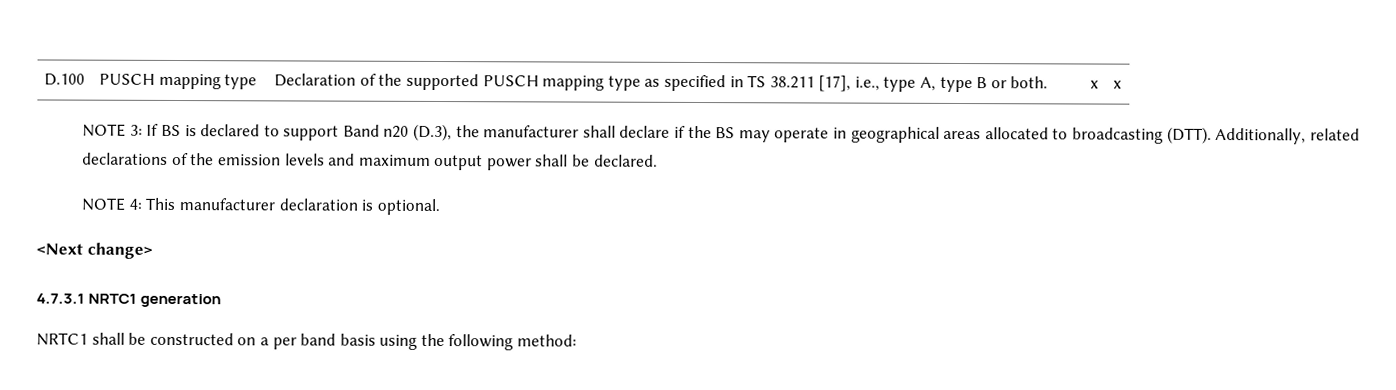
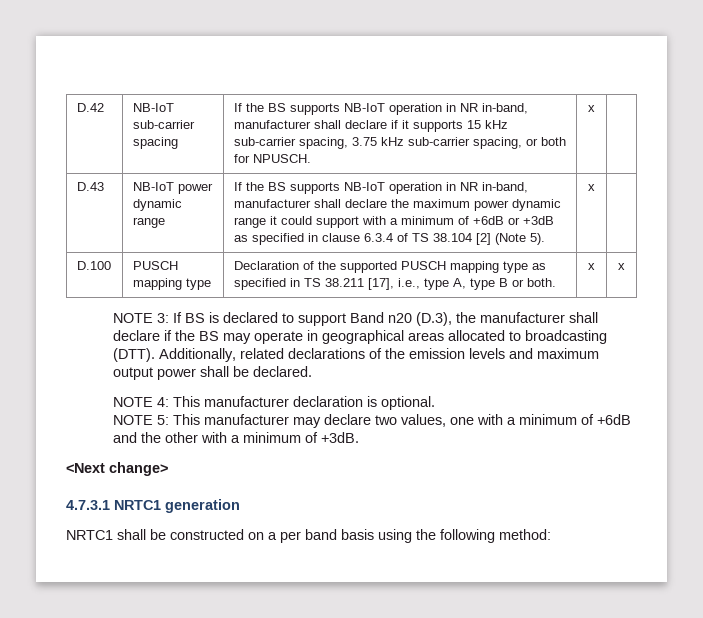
(44, 79) none -> [76,103,104,112] [132,103,174,112] [132,120,195,129] [132,137,178,149] [233,103,528,115] [233,120,508,132] [233,137,566,149] [233,154,311,163] [588,105,595,112] [76,182,104,191] [132,182,213,194] [132,199,182,211] [132,217,165,228] [233,182,528,194] [233,199,561,211] [233,216,554,228] [233,233,545,245] [588,184,595,191] D.42 | NB-IoT sub-carrier spacing | If the BS supports NB-IoT operation in NR in-band, manufacturer shall declare if it supports 15 kHz sub-carrier spacing, 3.75 kHz sub-carrier spacing, or both for NPUSCH. | x | // D.43 | NB-IoT power dynamic range | If the BS supports NB-IoT operation in NR in-band, manufacturer shall declare the maximum power dynamic range it could support with a minimum of +6dB or +3dB as specified in clause 6.3.4 of TS 38.104 [2] (Note 5). | x | //
(440, 207) none -> [112,414,631,428] [112,432,359,443] // NOTE 5: This manufacturer may declare two values, one with a minimum of +6dB and the other with a minimum of +3dB.

